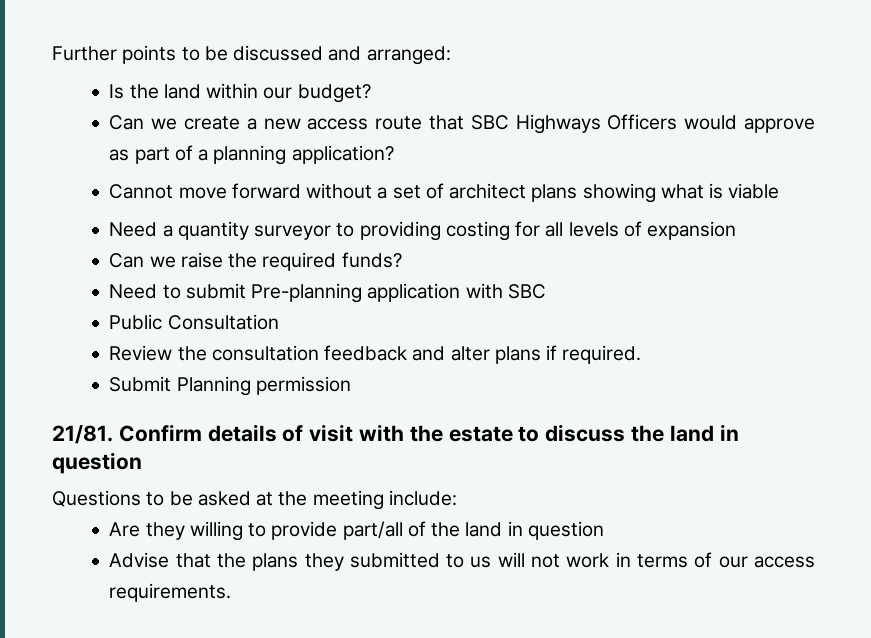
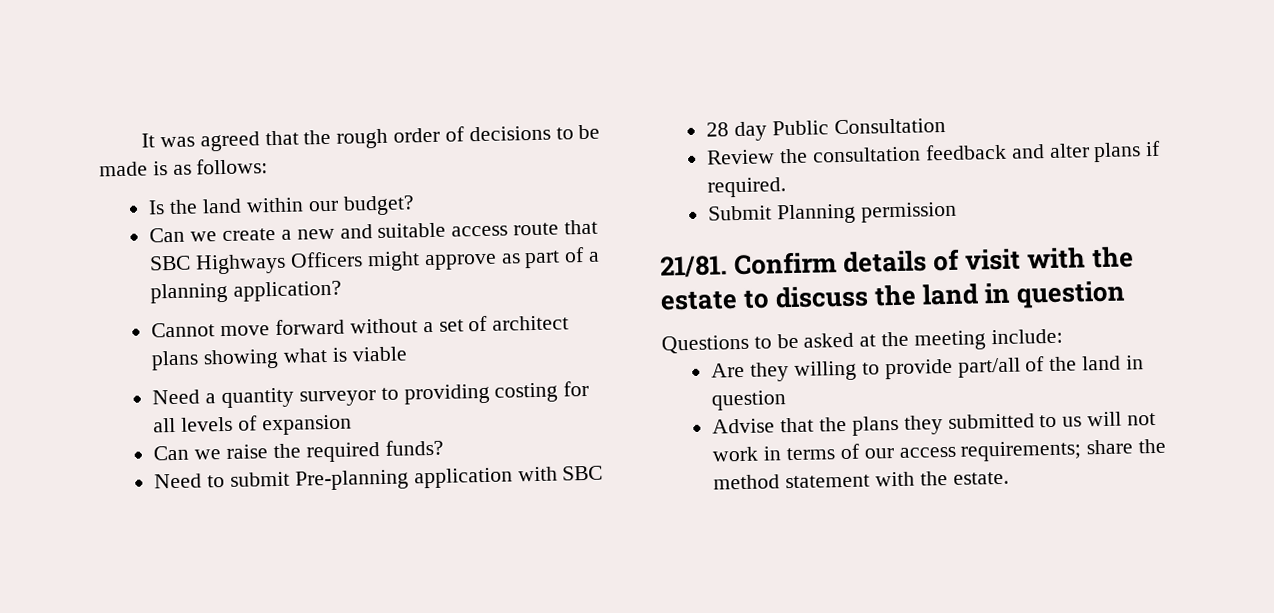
[52,45,451,65] Further points to be discussed and arranged: -> [141,124,601,152] [99,158,269,177] It was agreed that the rough order of decisions to be made is as follows:
(301, 124) none -> [339,222,447,239] and suitable
[684,115,738,130] would -> [366,251,420,272] might
(546, 291) none -> [706,121,768,142] 28 day
[109,583,232,602] requirements. -> [960,438,1166,462] [713,471,1009,490] requirements; share the method statement with the estate.

